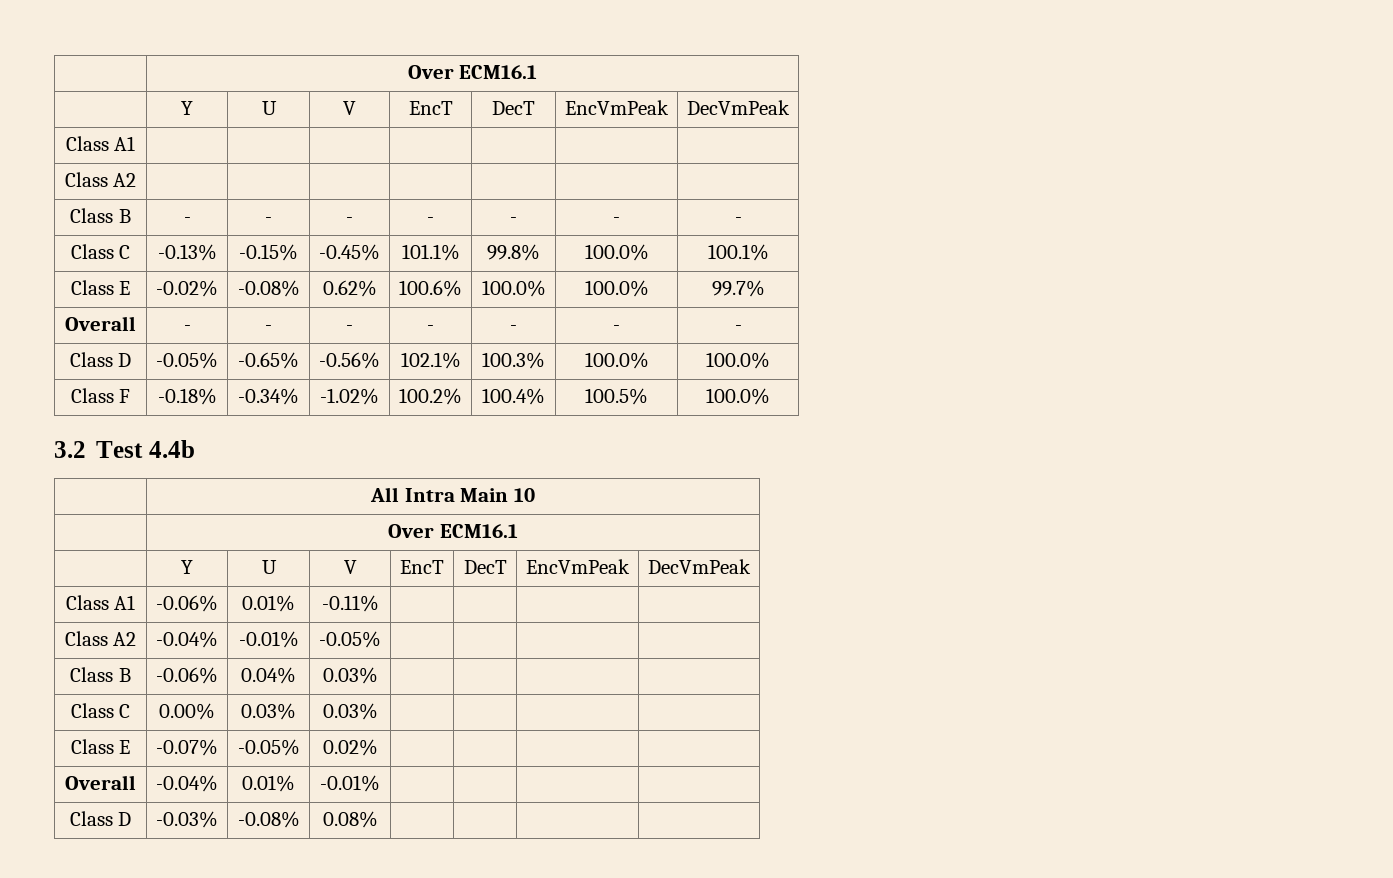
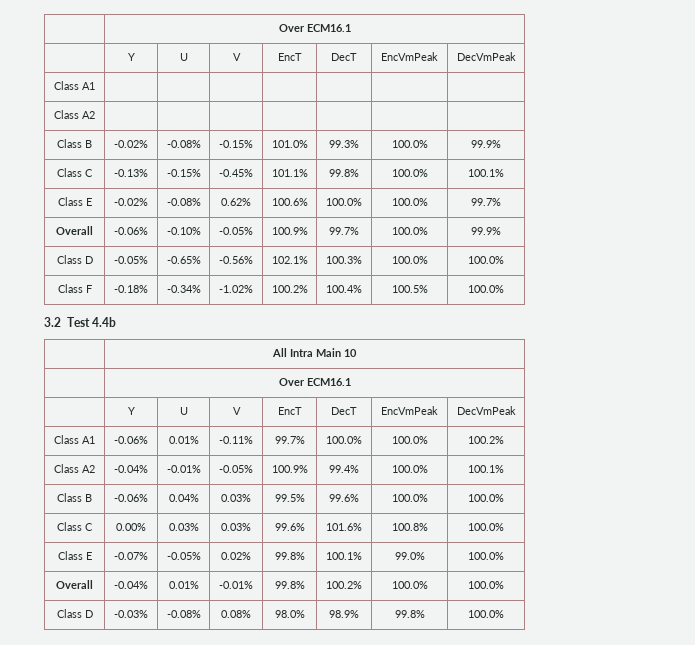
[183,217,191,223] [265,217,272,223] [346,217,353,223] [427,217,434,223] [510,217,517,223] [613,217,620,223] [734,217,742,223] - | - | - | - | - | - | - -> [114,140,148,148] [166,140,201,148] [219,140,253,148] [271,140,308,148] [329,140,359,148] [391,140,428,148] [471,140,501,148] -0.02% | -0.08% | -0.15% | 101.0% | 99.3% | 100.0% | 99.9%
[183,325,191,331] [265,325,272,331] [346,325,353,331] [427,325,434,331] [510,325,517,331] [613,325,620,331] [734,325,742,331] - | - | - | - | - | - | - -> [114,227,148,235] [166,227,201,235] [219,227,253,235] [271,227,308,235] [329,227,359,235] [391,227,428,235] [471,227,501,235] -0.06% | -0.10% | -0.05% | 100.9% | 99.7% | 100.0% | 99.9%
(379, 603) | | | -> [274,436,305,444] [326,436,362,444] [391,436,428,444] [468,436,504,444] 99.7% | 100.0% | 100.0% | 100.2%
(381, 639) | | | -> [271,465,308,473] [329,465,359,473] [391,465,428,473] [468,465,504,473] 100.9% | 99.4% | 100.0% | 100.1%
(378, 675) | | | -> [274,494,305,502] [329,494,359,502] [391,494,428,502] [468,494,504,502] 99.5% | 99.6% | 100.0% | 100.0%
(378, 711) | | | -> [274,523,305,531] [326,523,362,531] [391,523,428,531] [468,523,504,531] 99.6% | 101.6% | 100.8% | 100.0%
(378, 747) | | | -> [274,552,305,560] [326,552,362,560] [394,552,425,560] [468,552,504,560] 99.8% | 100.1% | 99.0% | 100.0%
(380, 783) | | | -> [274,581,305,589] [326,581,362,589] [391,581,428,589] [468,581,504,589] 99.8% | 100.2% | 100.0% | 100.0%
(378, 819) | | | -> [274,610,305,618] [329,610,359,618] [394,610,425,618] [468,610,504,618] 98.0% | 98.9% | 99.8% | 100.0%

